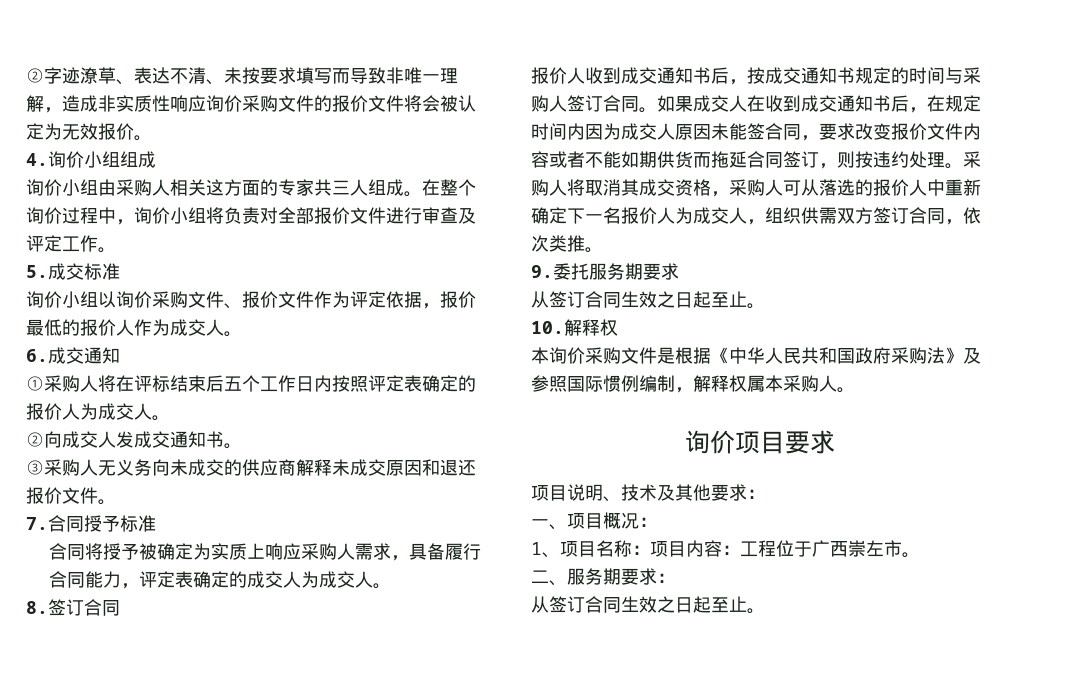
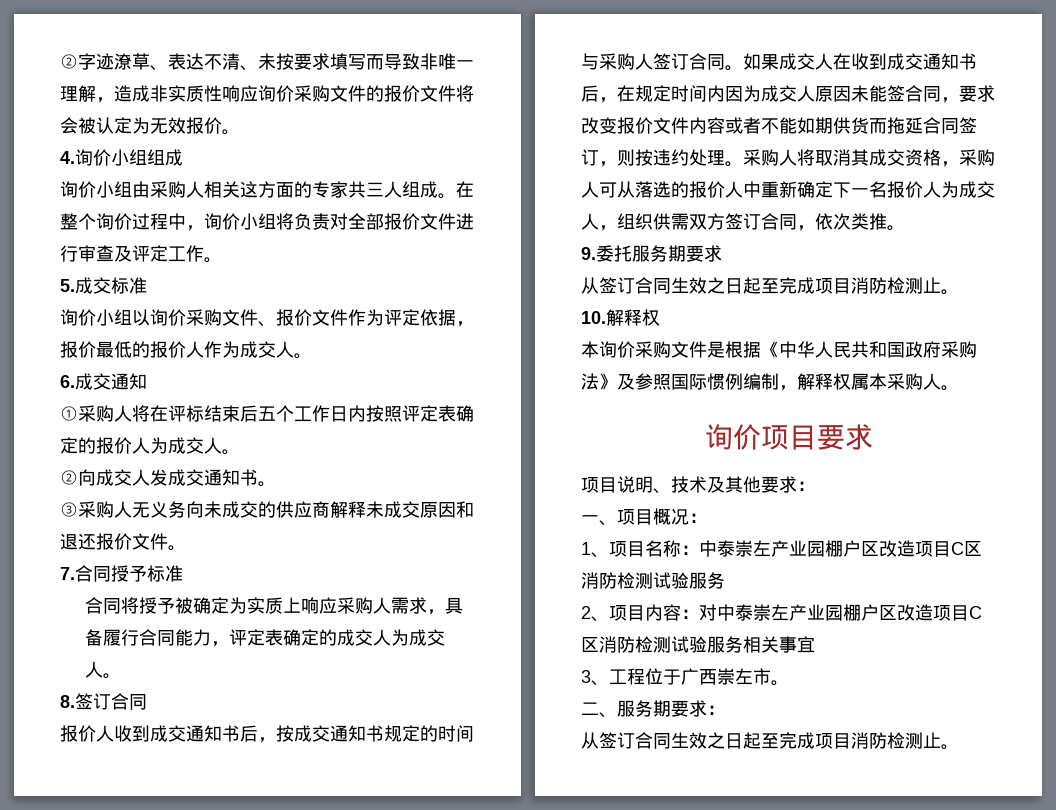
(729, 300) none -> [779,277,923,294] 完成项目消防检测
[650,540,740,557] 项目内容： -> [699,540,982,557] [581,572,725,589] [581,604,982,622] [581,636,815,653] [581,670,609,686] 中泰崇左产业园棚户区改造项目C区消防检测试验服务 // 2、项目内容：对中泰崇左产业园棚户区改造项目C区消防检测试验服务相关事宜 // 3、
(729, 605) none -> [779,732,923,749] 完成项目消防检测

